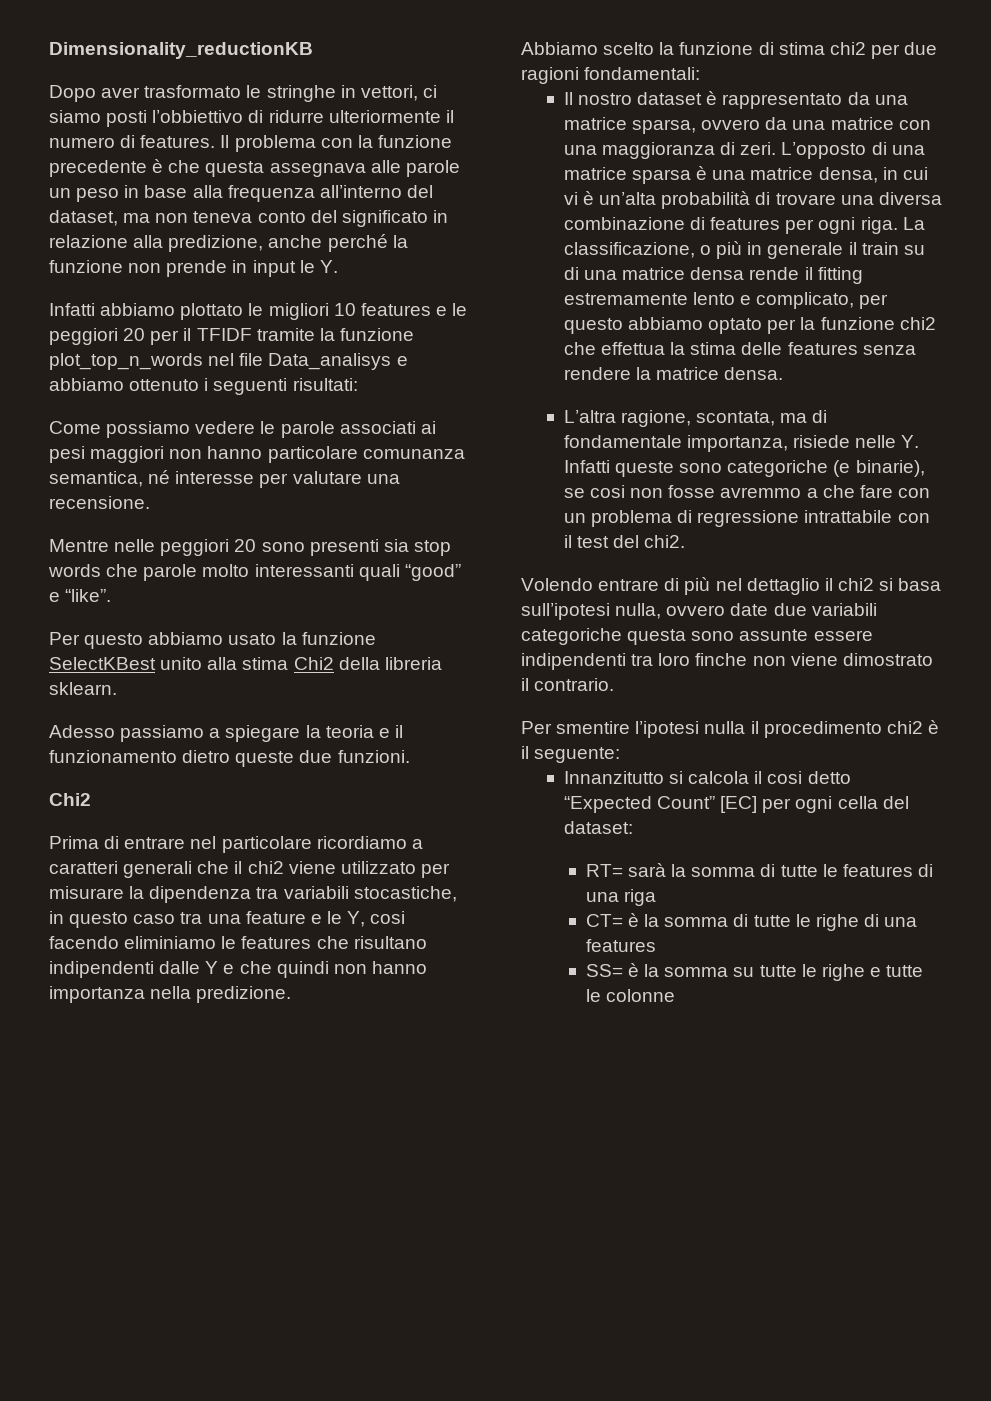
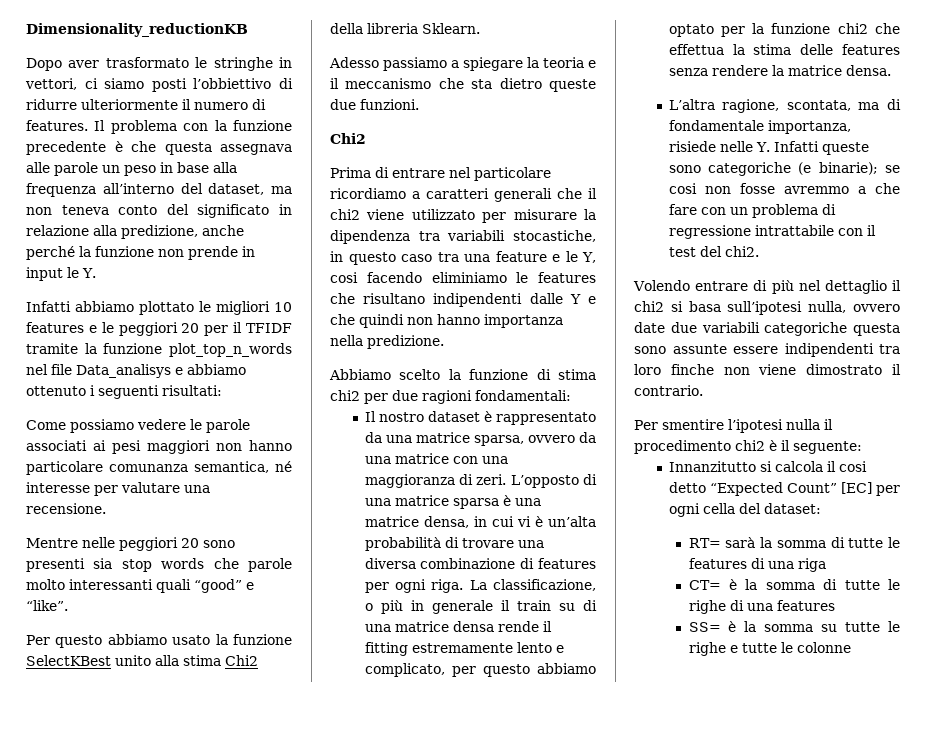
[49,682,117,695] sklearn. -> [422,23,480,34] Sklearn.
[49,750,177,763] funzionamento -> [345,78,493,89] meccanismo che sta
[855,460,925,477] binarie), -> [818,162,878,175] binarie);

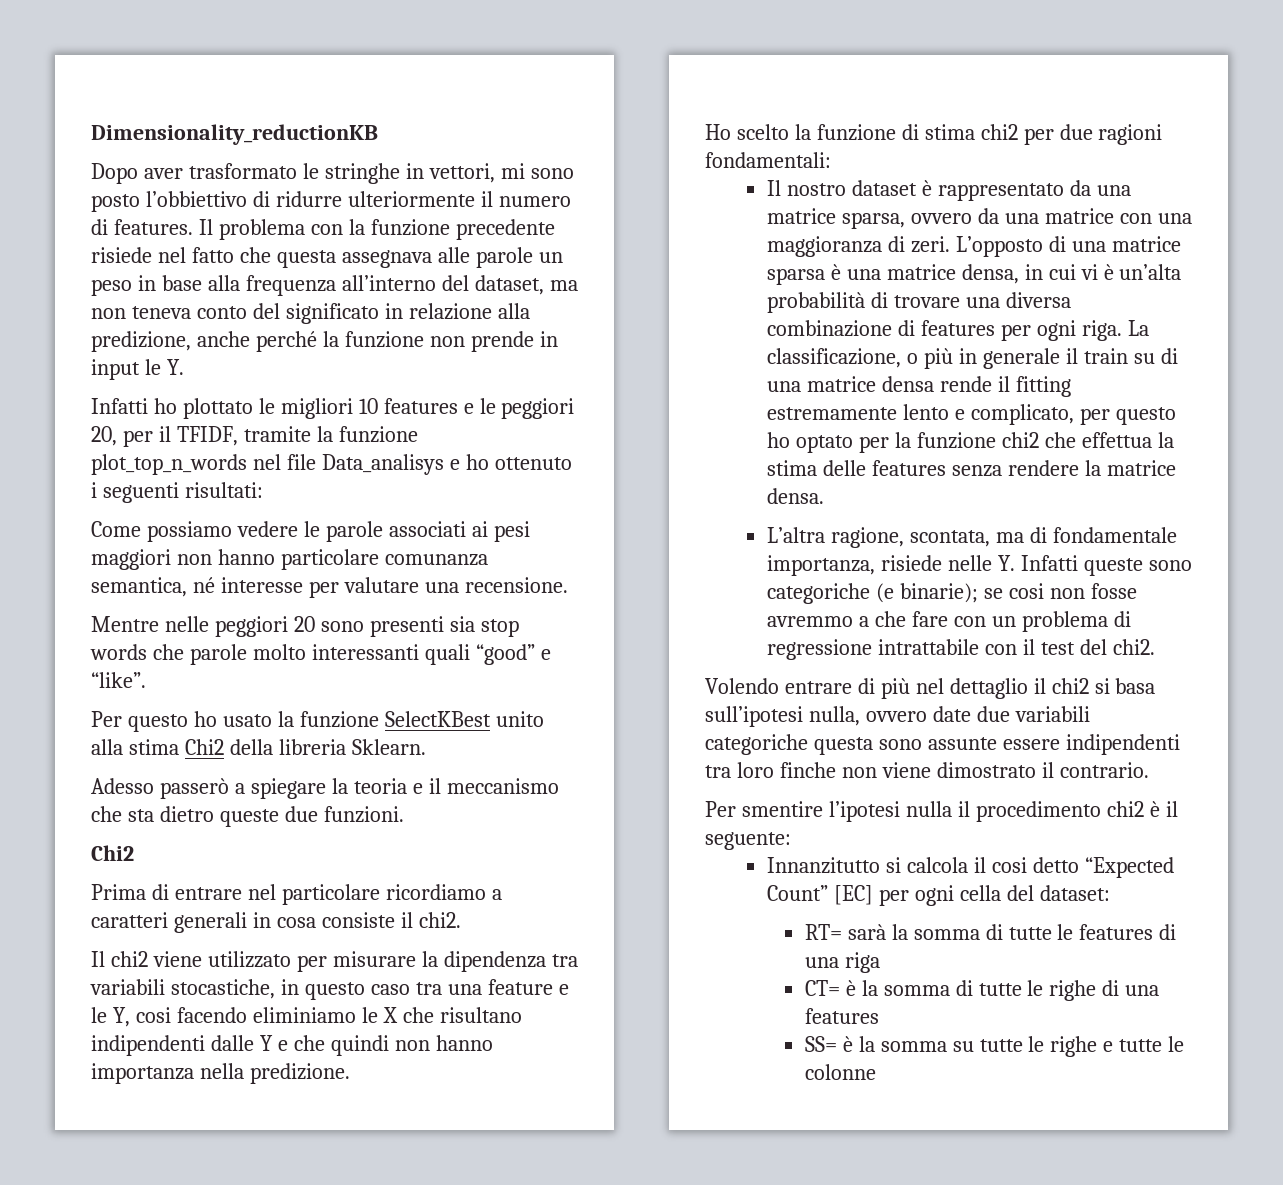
[84,78,187,92] ci siamo posti -> [500,163,574,179] [91,194,140,212] mi sono posto
[114,141,123,152] è -> [91,247,234,263] risiede nel fatto
[75,301,134,312] abbiamo -> [153,398,177,414] ho
[181,323,200,333] 20 -> [91,426,117,446] 20,
[246,323,292,333] TFIDF -> [176,426,238,446] TFIDF,
[187,364,246,375] abbiamo -> [465,454,489,470] ho
[107,634,167,645] abbiamo -> [193,711,217,727] ho
[383,57,447,71] passiamo -> [159,778,229,799] passerò
[557,188,597,199] che il -> [252,912,461,928] [91,951,105,967] in cosa consiste il chi2. // Il
[538,272,596,283] features -> [382,1007,398,1023] X
[329,369,391,380] Abbiamo -> [705,124,731,140] Ho
[537,663,596,674] abbiamo -> [767,432,791,448] ho

